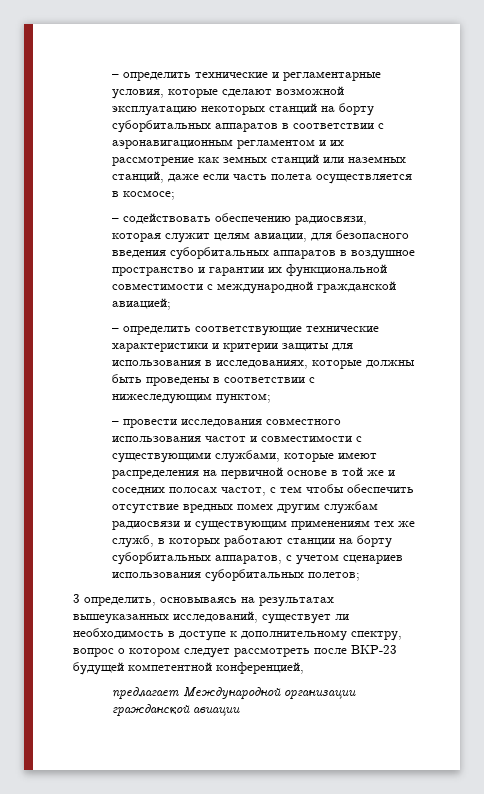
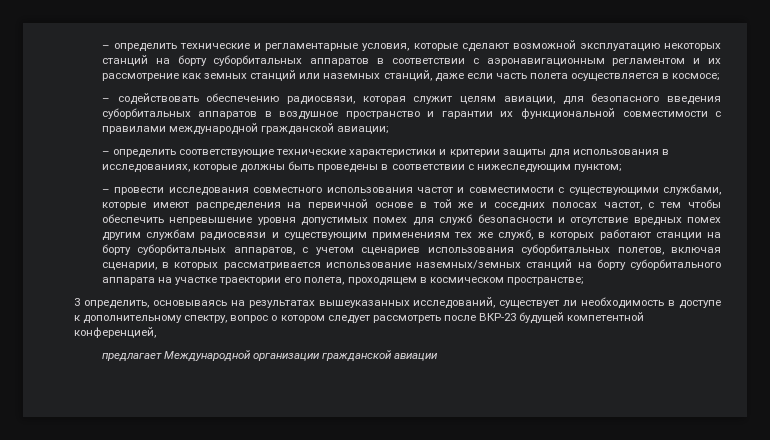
(214, 287) none -> [101,126,166,134] правилами
[112,298,172,310] авиацией; -> [337,126,390,134] авиации;
(415, 488) none -> [169,214,565,226] непревышение уровня допустимых помех для служб безопасности и
[308,572,361,581] полетов; -> [617,247,721,255] [101,259,721,270] [101,277,584,286] полетов, включая сценарии, в которых рассматривается использование наземных/земных станций на борту суборбитального аппарата на участке траектории его полета, проходящем в космическом пространстве;

